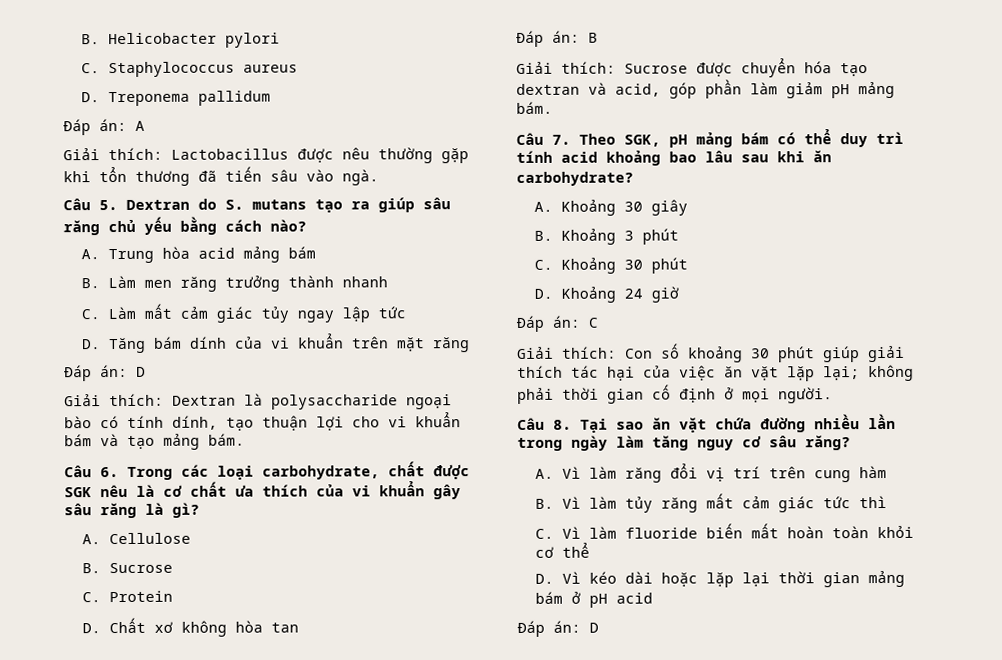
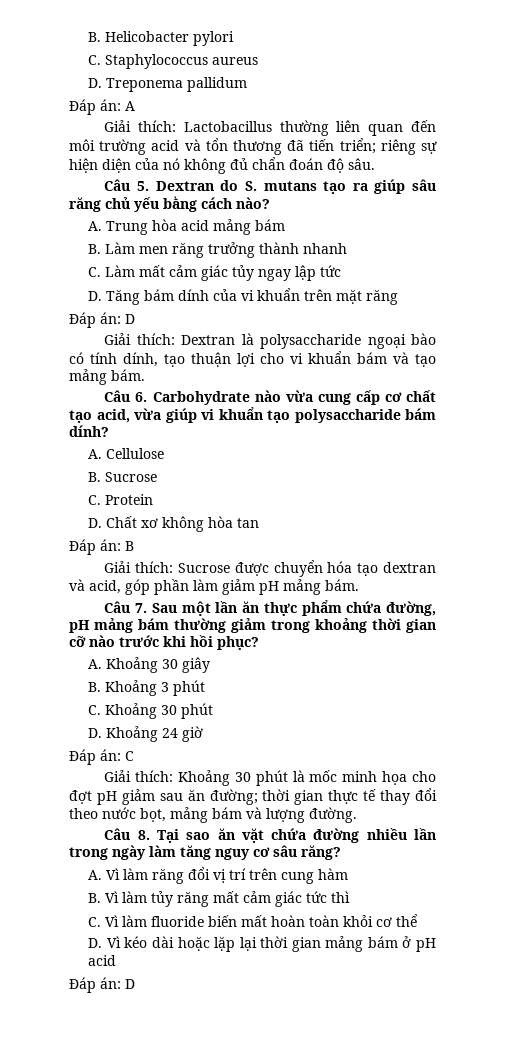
[297,147,469,164] [63,166,379,186] được nêu thường gặp khi tổn thương đã tiến sâu vào ngà. -> [279,120,436,136] [69,138,437,155] [69,157,375,174] thường liên quan đến môi trường acid và tổn thương đã tiến triển; riêng sự hiện diện của nó không đủ chẩn đoán độ sâu.
[127,461,470,480] [64,481,461,500] [64,502,200,519] Trong các loại carbohydrate, chất được SGK nêu là cơ chất ưa thích của vi khuẩn gây sâu răng là gì? -> [152,390,436,405] [69,407,436,423] [69,425,109,437] Carbohydrate nào vừa cung cấp cơ chất tạo acid, vừa giúp vi khuẩn tạo polysaccharide bám dính?
[579,129,904,148] [516,150,832,166] [516,171,634,186] Theo SGK, pH mảng bám có thể duy trì tính acid khoảng bao lâu sau khi ăn carbohydrate? -> [151,600,437,616] [69,618,436,633] [69,635,259,650] Sau một lần ăn thực phẩm chứa đường, pH mảng bám thường giảm trong khoảng thời gian cỡ nào trước khi hồi phục?
[625,343,905,363] [517,364,914,382] [517,384,833,404] Con số khoảng 30 phút giúp giải thích tác hại của việc ăn vặt lặp lại; không phải thời gian cố định ở mọi người. -> [178,770,436,786] [69,788,438,805] [69,807,357,823] Khoảng 30 phút là mốc minh họa cho đợt pH giảm sau ăn đường; thời gian thực tế thay đổi theo nước bọt, mảng bám và lượng đường.

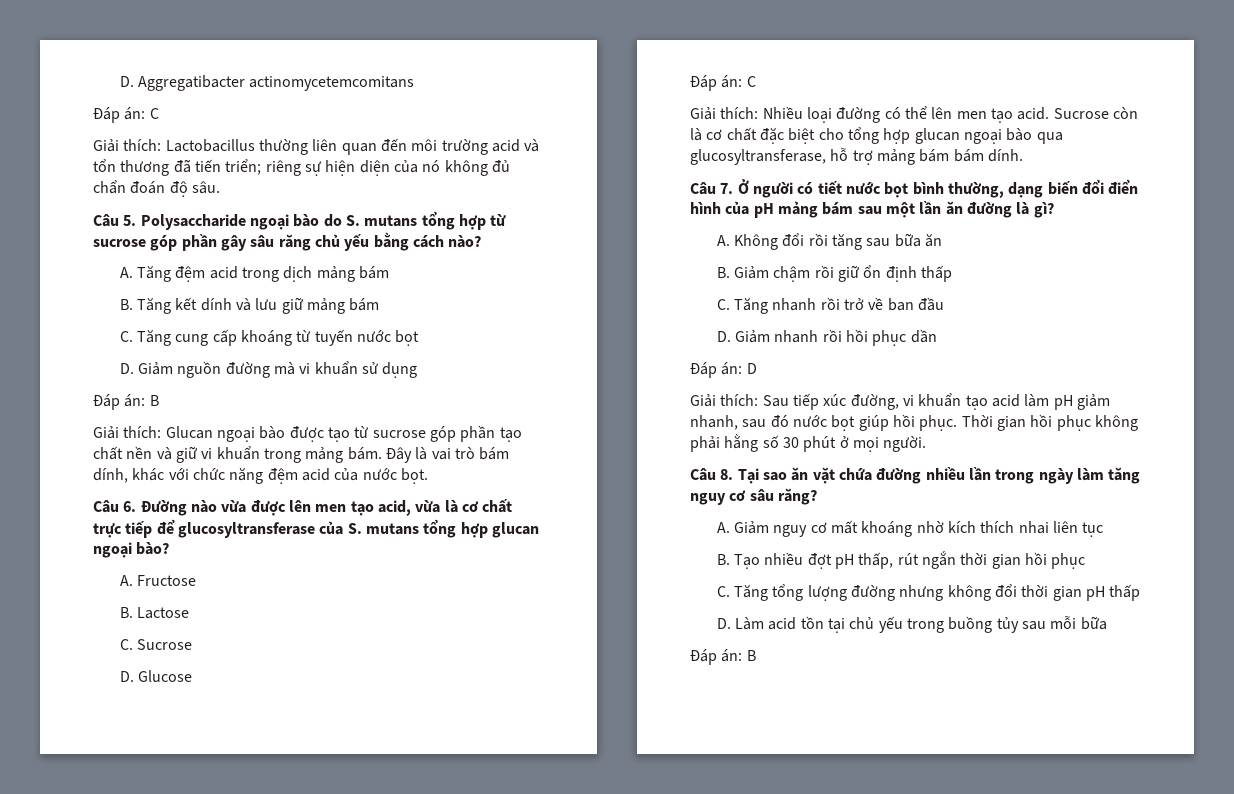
[88,31,235,46] [88,54,259,69] [88,77,248,92] [69,99,135,115] B. Helicobacter pylori // C. Staphylococcus aureus // D. Treponema pallidum // Đáp án: A -> [119,75,415,91] [93,107,159,123] D. Aggregatibacter actinomycetemcomitans // Đáp án: C
[155,179,406,194] Dextran do S. mutans tạo ra giúp -> [140,211,507,230] [93,234,247,251] Polysaccharide ngoại bào do S. mutans tổng hợp từ sucrose góp phần gây
[106,219,286,235] [88,242,348,258] [88,265,342,281] [88,288,399,305] Trung hòa acid mảng bám // B. Làm men răng trưởng thành nhanh // C. Làm mất cảm giác tủy ngay lập tức // D. Tăng bám dính của vi khuẩn trên mặt răng -> [136,265,389,282] [119,297,380,314] [119,329,420,346] [119,361,418,378] [93,394,159,410] [93,425,522,442] [93,446,510,463] [93,467,428,484] [93,499,513,516] [93,519,539,538] [93,542,170,558] [119,575,196,586] [119,607,189,619] [119,639,192,650] [119,670,192,682] [690,75,756,91] [690,106,1138,123] [690,127,1063,144] [690,148,1023,165] [690,179,1139,198] [690,201,1054,218] [716,233,942,250] [716,265,952,282] [716,297,944,314] [716,329,937,346] Tăng đệm acid trong dịch mảng bám // B. Tăng kết dính và lưu giữ mảng bám // C. Tăng cung cấp khoáng từ tuyến nước bọt // D. Giảm nguồn đường mà vi khuẩn sử dụng // Đáp án: B // Giải thích: Glucan ngoại bào được tạo từ sucrose góp phần tạo chất nền và giữ vi khuẩn trong mảng bám. Đây là vai trò bám dính, khác với chức năng đệm acid của nước bọt. // Câu 6. Đường nào vừa được lên men tạo acid, vừa là cơ chất trực tiếp để glucosyltransferase của S. mutans tổng hợp glucan ngoại bào? // A. Fructose // B. Lactose // C. Sucrose // D. Glucose // Đáp án: C // Giải thích: Nhiều loại đường có thể lên men tạo acid. Sucrose còn là cơ chất đặc biệt cho tổng hợp glucan ngoại bào qua glucosyltransferase, hỗ trợ mảng bám bám dính. // Câu 7. Ở người có tiết nước bọt bình thường, dạng biến đổi điển hình của pH mảng bám sau một lần ăn đường là gì? // A. Không đổi rồi tăng sau bữa ăn // B. Giảm chậm rồi giữ ổn định thấp // C. Tăng nhanh rồi trở về ban đầu // D. Giảm nhanh rồi hồi phục dần
[181,333,436,349] [69,351,436,367] [69,369,145,385] [104,390,436,405] [69,407,436,423] [69,425,109,437] [88,448,165,459] [88,472,158,482] [88,494,154,505] [88,516,260,532] [69,539,134,555] [104,560,436,577] [69,579,359,595] [104,600,437,616] [69,618,436,633] [69,635,259,650] [88,657,211,673] [88,680,206,696] [88,703,214,719] [88,726,204,742] [69,749,134,765] [104,770,436,786] [69,788,438,805] [69,807,357,823] Dextran là polysaccharide ngoại bào có tính dính, tạo thuận lợi cho vi khuẩn bám và tạo mảng bám. // Câu 6. Carbohydrate nào vừa cung cấp cơ chất tạo acid, vừa giúp vi khuẩn tạo polysaccharide bám dính? // A. Cellulose // B. Sucrose // C. Protein // D. Chất xơ không hòa tan // Đáp án: B // Giải thích: Sucrose được chuyển hóa tạo dextran và acid, góp phần làm giảm pH mảng bám. // Câu 7. Sau một lần ăn thực phẩm chứa đường, pH mảng bám thường giảm trong khoảng thời gian cỡ nào trước khi hồi phục? // A. Khoảng 30 giây // B. Khoảng 3 phút // C. Khoảng 30 phút // D. Khoảng 24 giờ // Đáp án: C // Giải thích: Khoảng 30 phút là mốc minh họa cho đợt pH giảm sau ăn đường; thời gian thực tế thay đổi theo nước bọt, mảng bám và lượng đường. -> [762,393,1110,410] [690,414,1138,431] [690,434,927,452] Sau tiếp xúc đường, vi khuẩn tạo acid làm pH giảm nhanh, sau đó nước bọt giúp hồi phục. Thời gian hồi phục không phải hằng số 30 phút ở mọi người.
[106,867,349,884] [88,891,351,907] [88,914,418,927] [88,936,437,952] [88,955,117,966] [69,977,135,993] Vì làm răng đổi vị trí trên cung hàm // B. Vì làm tủy răng mất cảm giác tức thì // C. Vì làm fluoride biến mất hoàn toàn khỏi cơ thể // D. Vì kéo dài hoặc lặp lại thời gian mảng bám ở pH acid // Đáp án: D -> [733,520,1104,537] [716,551,1086,569] [716,584,1141,601] [716,616,1107,633] [690,649,756,665] Giảm nguy cơ mất khoáng nhờ kích thích nhai liên tục // B. Tạo nhiều đợt pH thấp, rút ngắn thời gian hồi phục // C. Tăng tổng lượng đường nhưng không đổi thời gian pH thấp // D. Làm acid tồn tại chủ yếu trong buồng tủy sau mỗi bữa // Đáp án: B

